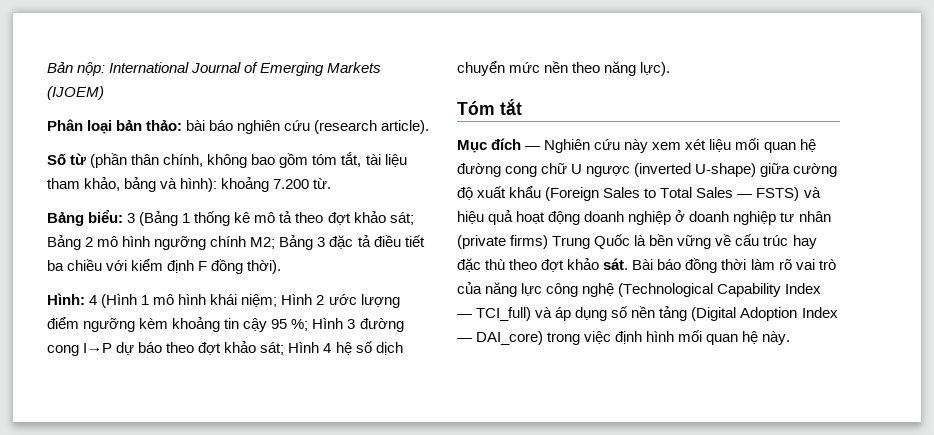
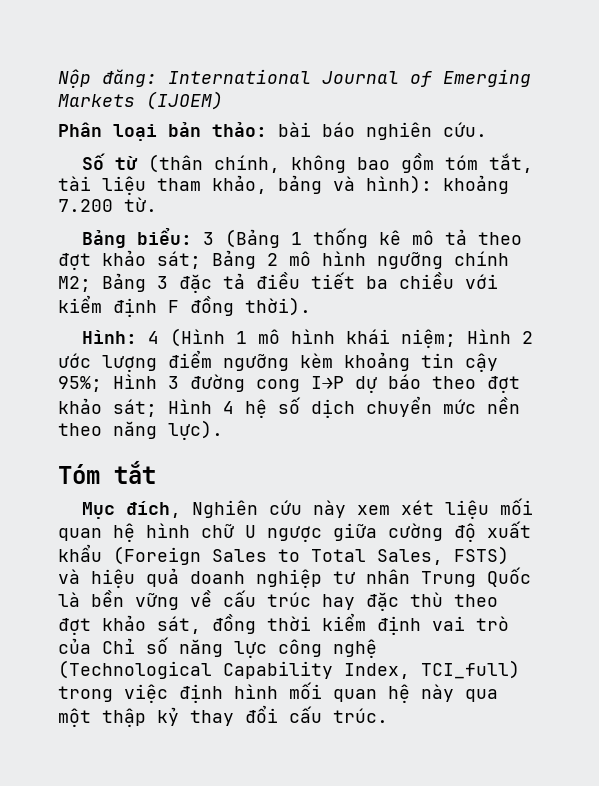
[47,62,106,76] Bản nộp: -> [58,69,157,88] Nộp đăng:
[284,120,430,134] cứu (research article). -> [443,122,487,137] cứu.
[90,153,160,168] (phần thân -> [147,154,203,173] (thân
[271,319,309,331] 95 %; -> [58,376,102,392] 95%;
[491,138,541,150] đích — -> [125,501,181,518] đích,
[457,163,538,177] đường cong -> [146,523,190,538] hình
[634,163,757,177] (inverted U-shape) -> (322, 534) none
[696,187,753,198] Sales — -> [377,549,443,565] Sales,
[516,210,686,225] hoạt động doanh nghiệp ở -> (179, 577) none
[457,235,549,249] (private firms) -> (410, 576) none
[603,258,792,273] sát. Bài báo đồng thời làm rõ -> [157,613,421,635] sát, đồng thời kiểm định
(482, 288) none -> [102,637,169,654] Chỉ số
[785,283,822,294] [457,306,838,321] [457,331,544,345] Index — TCI_full) và áp dụng số nền tảng (Digital Adoption Index — DAI_core) -> [344,660,520,679] Index, TCI_full)
[762,331,791,345] này. -> [421,684,498,702] [58,705,388,727] này qua một thập kỷ thay đổi cấu trúc.

